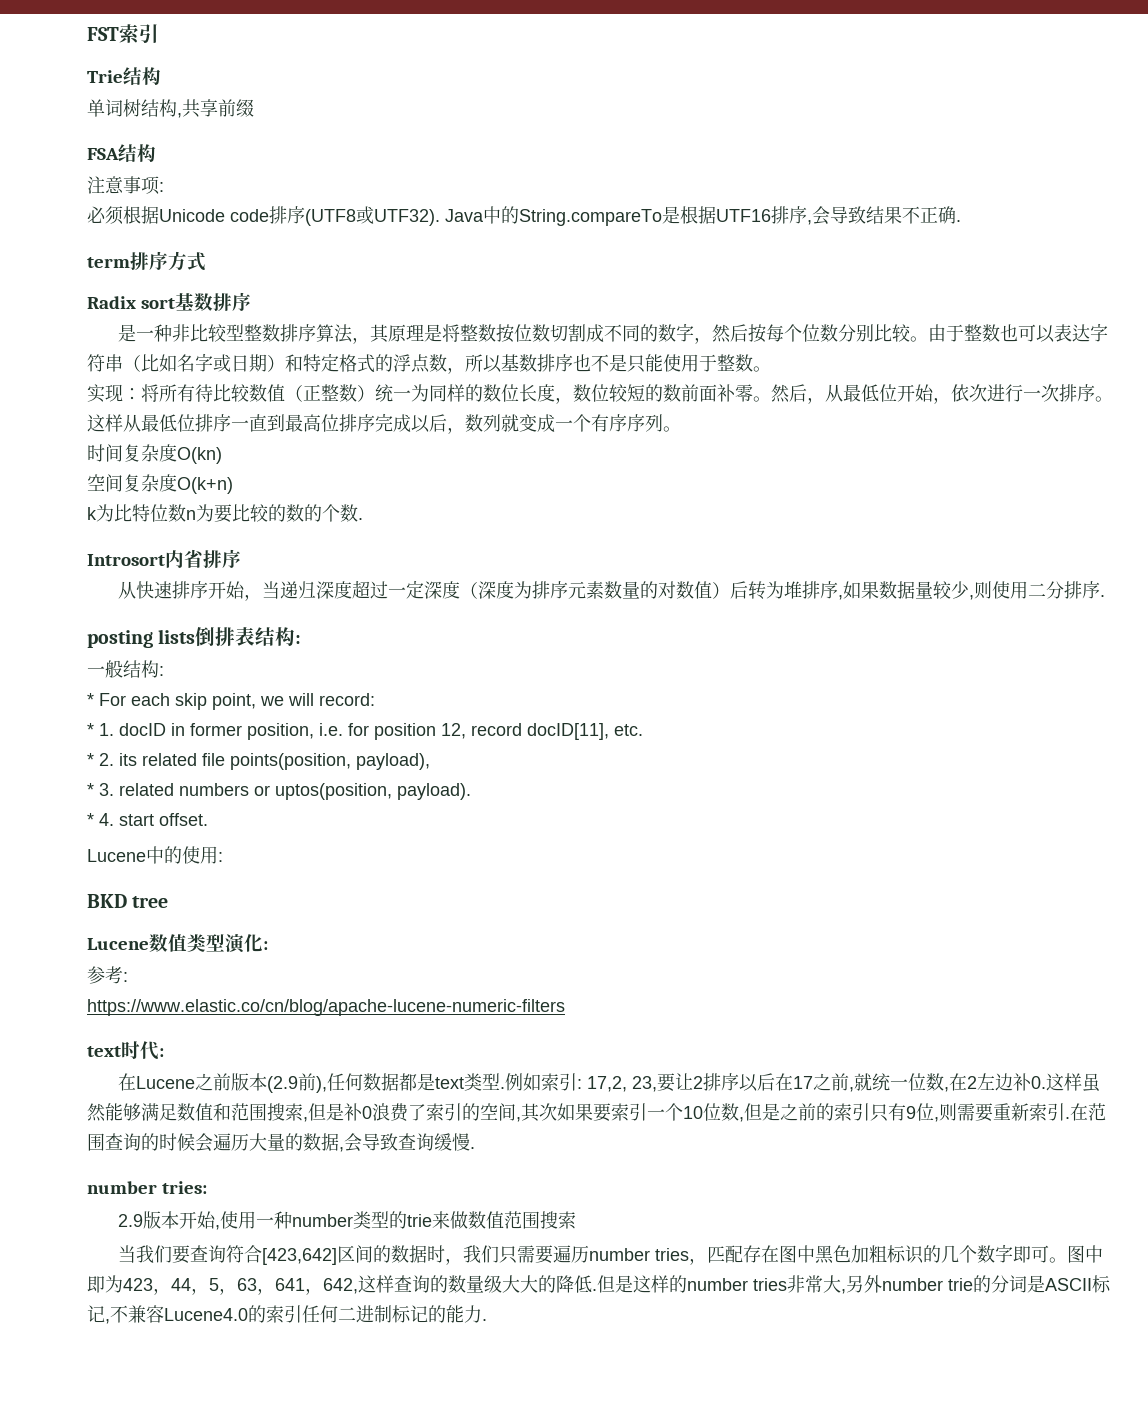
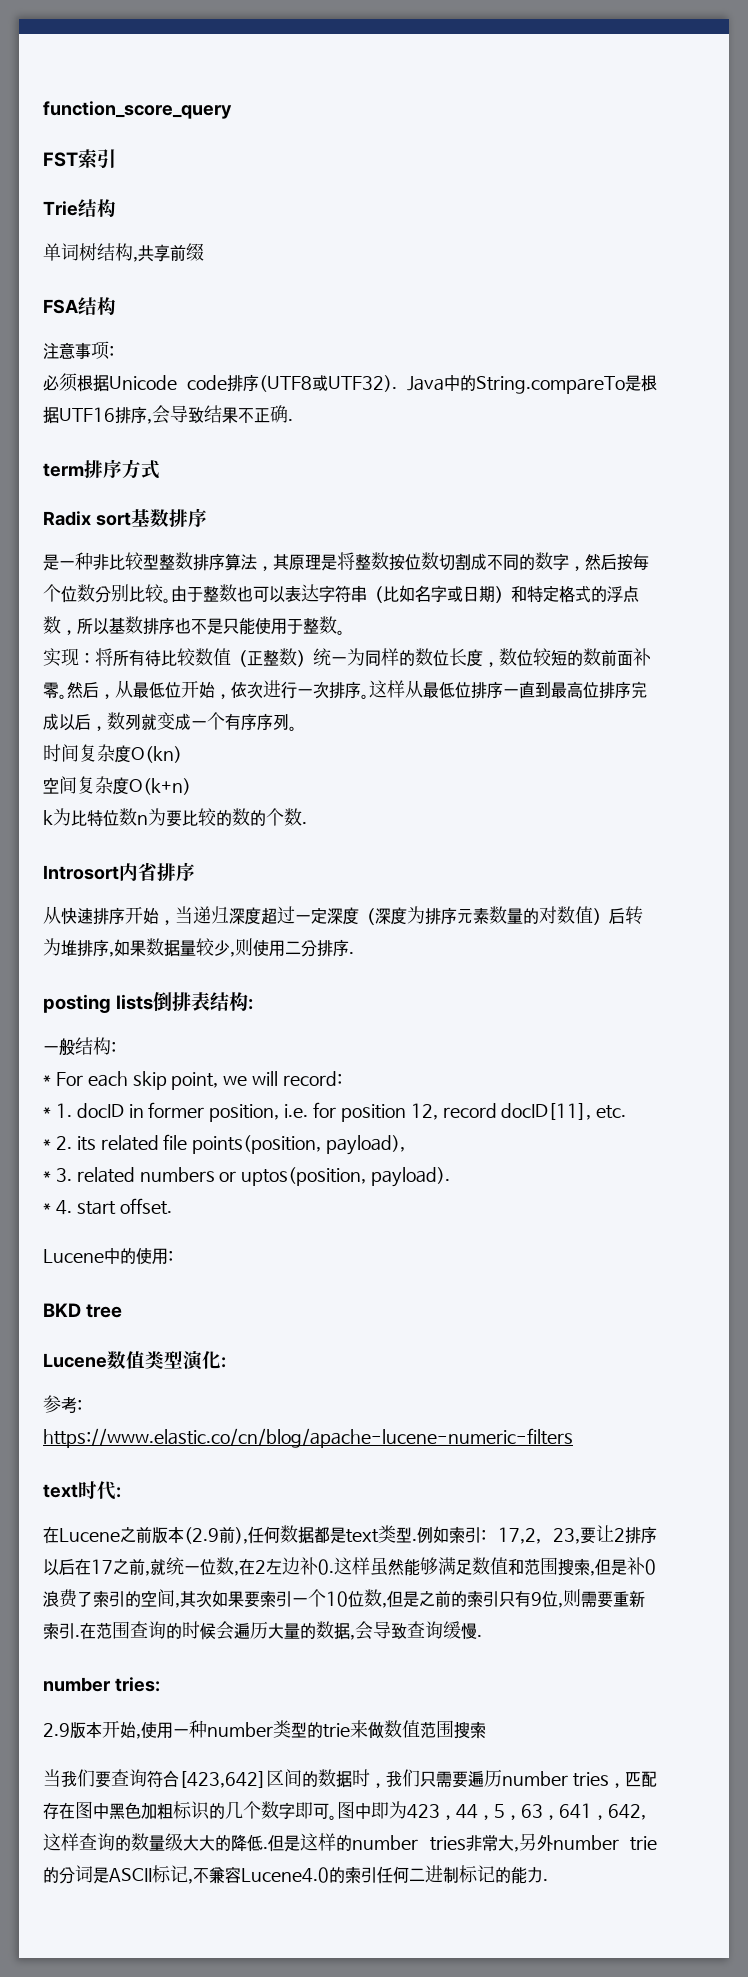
(87, 34) none -> [43,101,232,119] function_score_query //

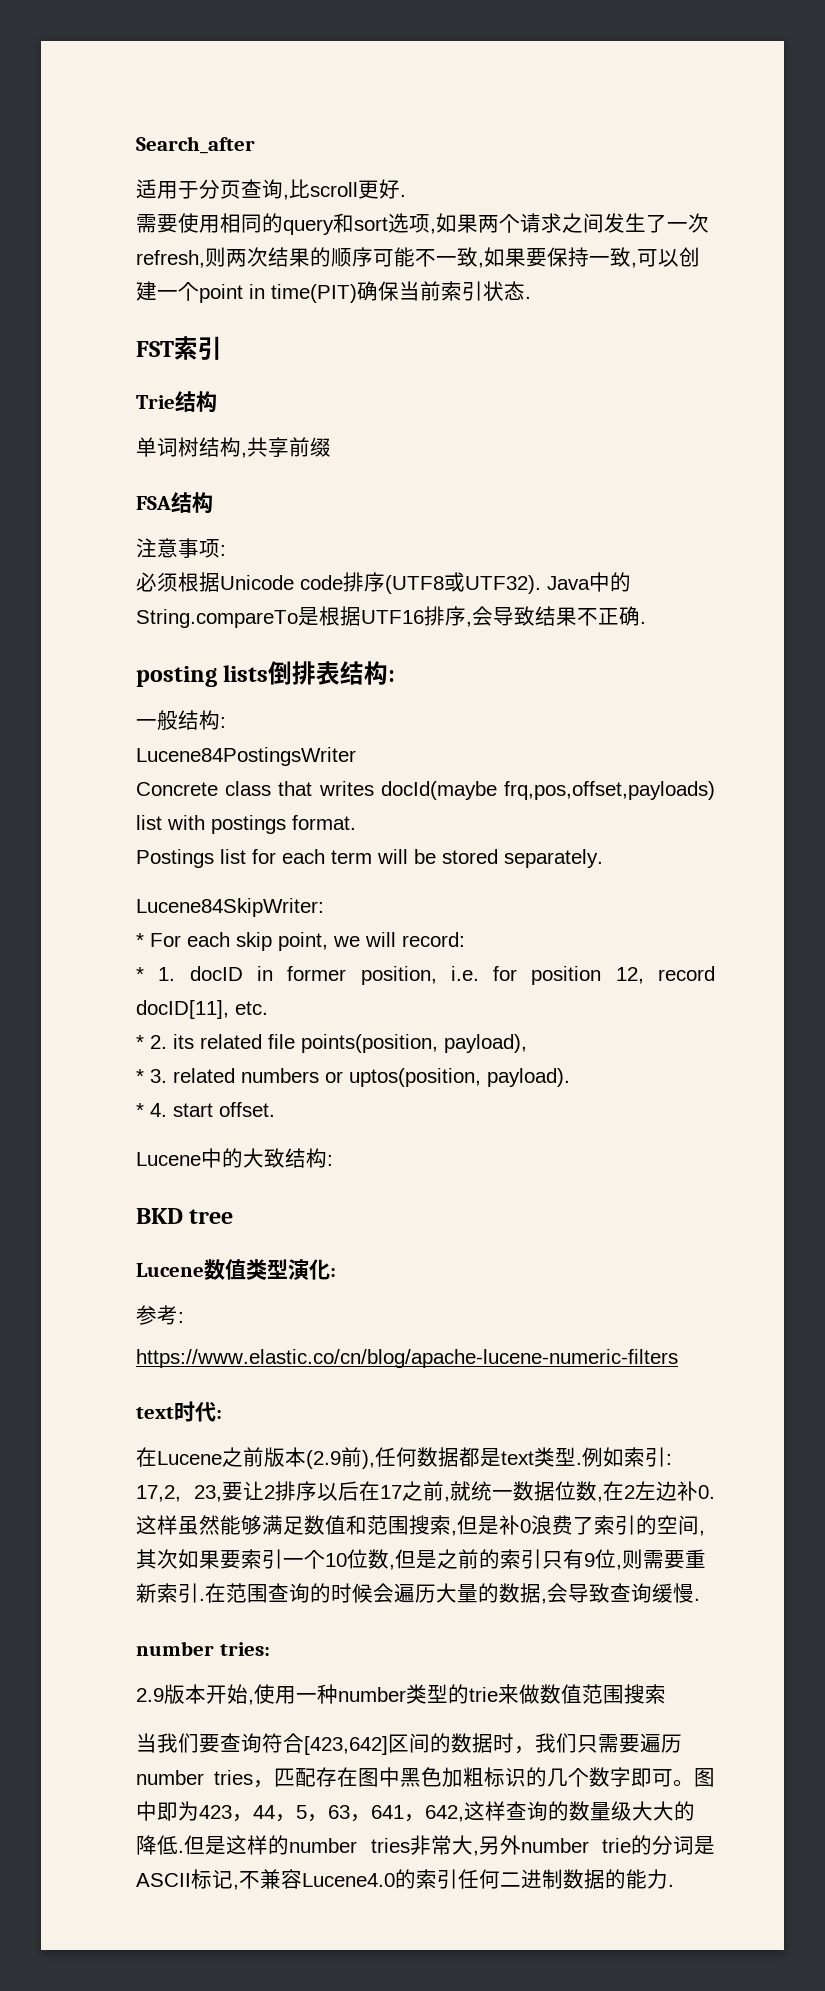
[43,101,232,119] function_score_query -> [136,136,255,154] [136,179,406,200] [136,213,709,235] [136,247,700,268] [136,281,531,303] Search_after // 适用于分页查询,比scroll更好. // 需要使用相同的query和sort选项,如果两个请求之间发生了一次refresh,则两次结果的顺序可能不一致,如果要保持一致,可以创建一个point in time(PIT)确保当前索引状态.
[43,459,160,479] [43,508,207,527] [43,552,649,571] [43,584,639,603] [43,616,345,635] [43,648,651,667] [43,680,647,699] [43,712,297,731] [43,744,182,763] [43,776,191,795] [43,808,307,827] [43,862,195,881] [43,906,643,925] [43,938,354,957] // term排序方式 // Radix sort基数排序 // 是一种非比较型整数排序算法，其原理是将整数按位数切割成不同的数字，然后按每个位数分别比较。由于整数也可以表达字符串（比如名字或日期）和特定格式的浮点数，所以基数排序也不是只能使用于整数。 // 实现：将所有待比较数值（正整数）统一为同样的数位长度，数位较短的数前面补零。然后，从最低位开始，依次进行一次排序。这样从最低位排序一直到最高位排序完成以后，数列就变成一个有序序列。 // 时间复杂度O(kn) // 空间复杂度O(k+n) // k为比特位数n为要比较的数的个数. // Introsort内省排序 // 从快速排序开始，当递归深度超过一定深度（深度为排序元素数量的对数值）后转为堆排序,如果数据量较少,则使用二分排序. -> (646, 622) none
(116, 1047) none -> [136,747,356,766] [136,781,715,800] [136,815,356,834] [136,849,603,868] [136,898,324,917] // Lucene84PostingsWriter // Concrete class that writes docId(maybe frq,pos,offset,payloads) list with postings format. // Postings list for each term will be stored separately. // Lucene84SkipWriter:
[136,1248,168,1265] 使用 -> [243,1148,327,1168] 大致结构
(200, 1569) none -> [513,1481,555,1501] 数据
[459,1865,495,1883] 标记 -> [563,1869,605,1889] 数据

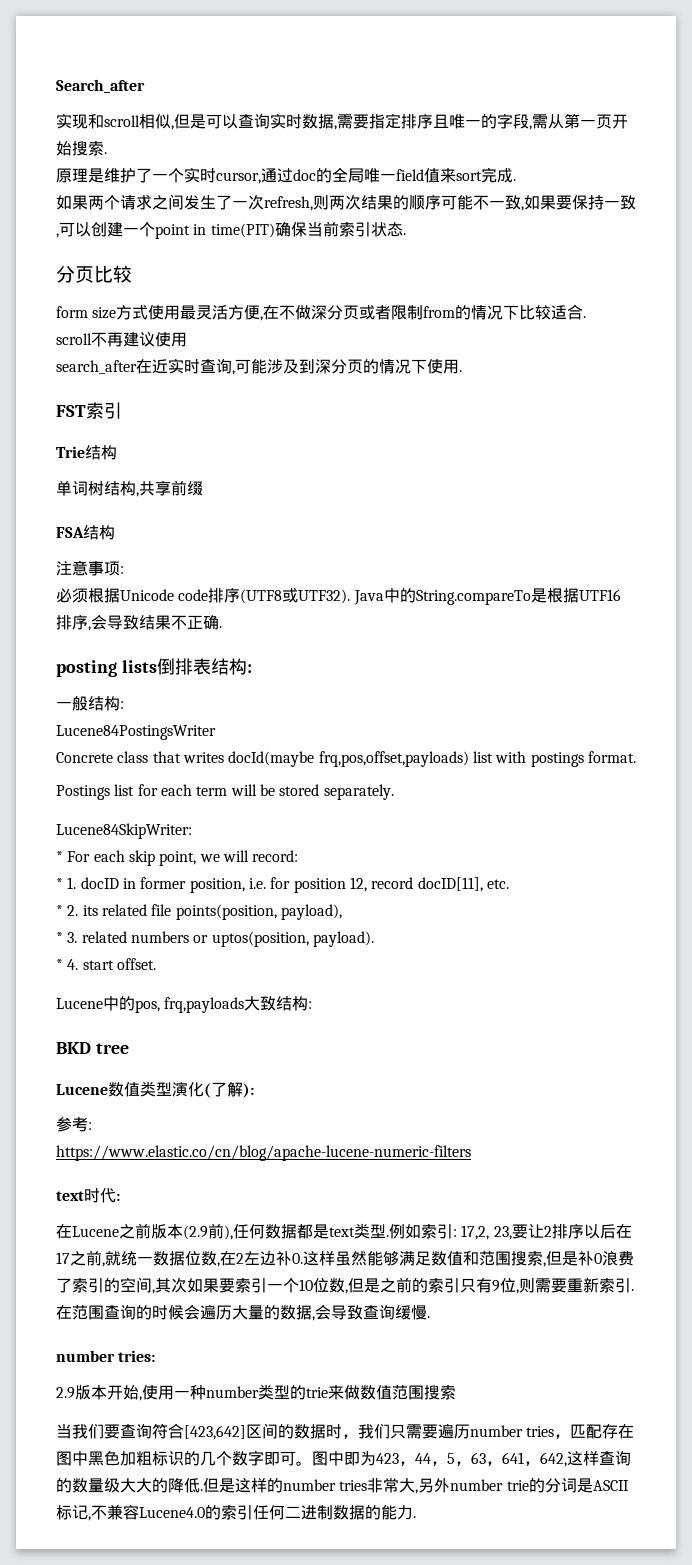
[136,179,406,200] [136,213,436,235] 适用于分页查询,比scroll更好. // 需要使用相同的query和sort选项, -> [56,113,628,130] [56,141,107,156] [56,167,516,184] 实现和scroll相似,但是可以查询实时数据,需要指定排序且唯一的字段,需从第一页开始搜索. // 原理是维护了一个实时cursor,通过doc的全局唯一field值来sort完成. //
(531, 297) none -> [56,265,132,283] [56,304,587,321] [56,332,187,347] [56,358,462,375] // 分页比较 // form size方式使用最灵活方便,在不做深分页或者限制from的情况下比较适合. // scroll不再建议使用 // search_after在近实时查询,可能涉及到深分页的情况下使用.
(243, 1158) none -> [135,997,245,1013] pos, frq,payloads
[330,1268,336,1277] : -> [204,1082,254,1098] (了解):

